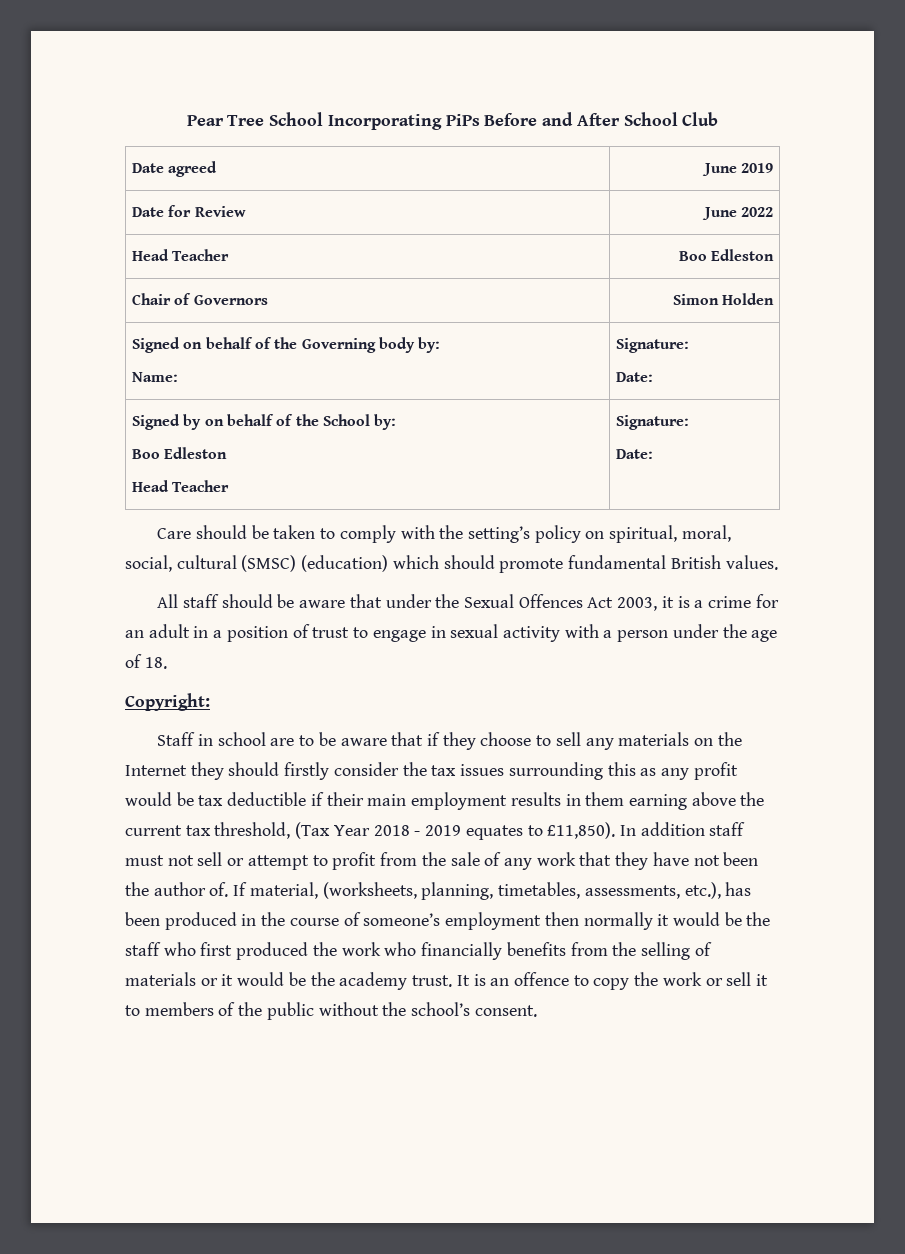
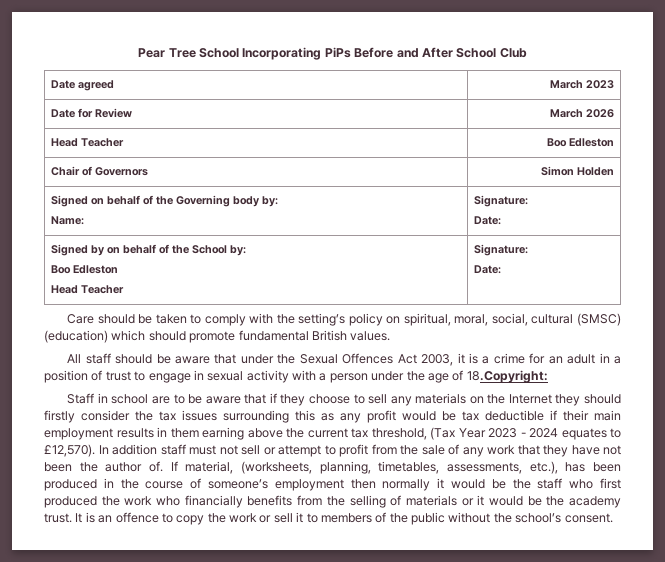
[701,163,773,176] June 2019 -> [549,80,614,89] March 2023
[701,207,773,220] June 2022 -> [549,109,614,118] March 2026
[144,657,167,669] [125,693,210,711] 18. // Copyright: -> [466,370,548,383] 18.Copyright:
[373,825,462,836] 2018 - 2019 -> [488,428,558,438] 2023 - 2024
[547,822,616,839] £11,850). -> [44,444,95,457] £12,570).

